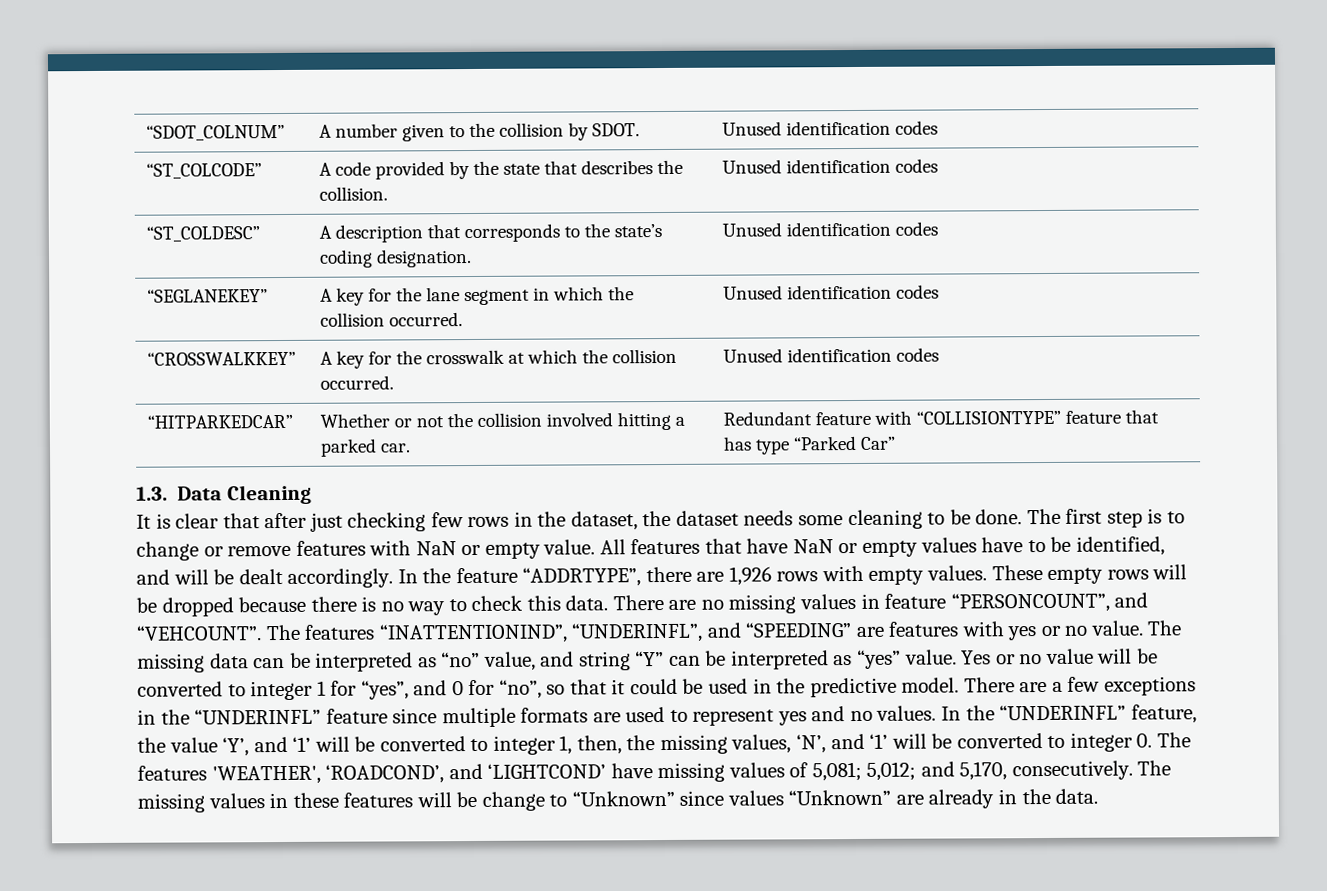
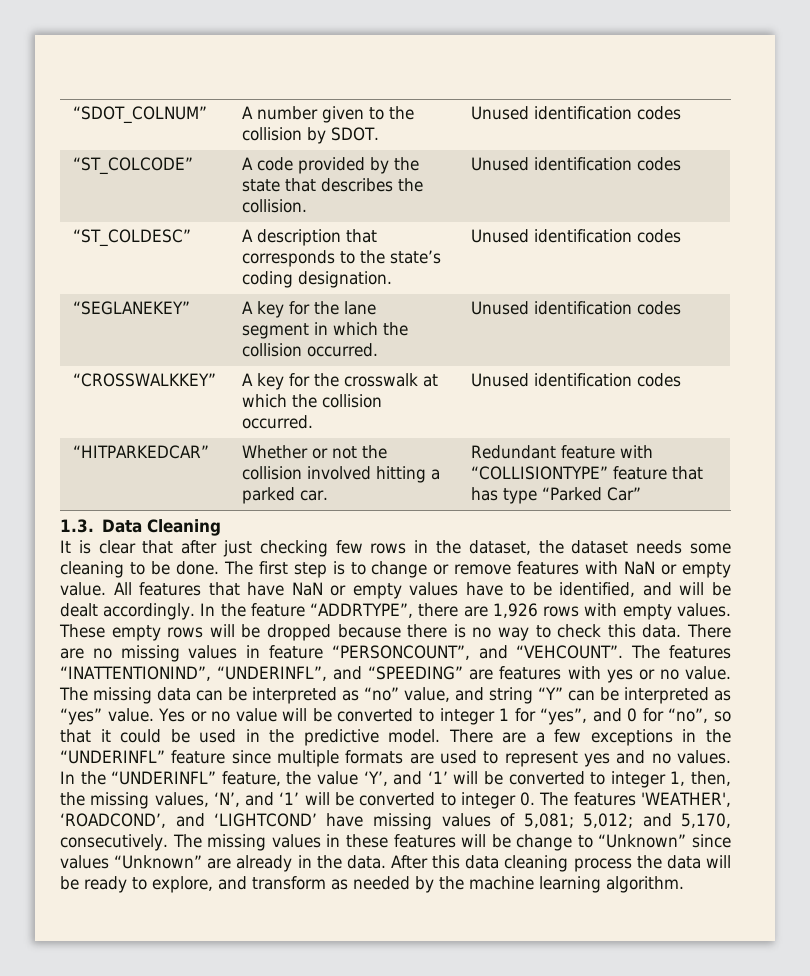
(1099, 796) none -> [390,855,731,872] [60,876,684,893] After this data cleaning process the data will be ready to explore, and transform as needed by the machine learning algorithm.

